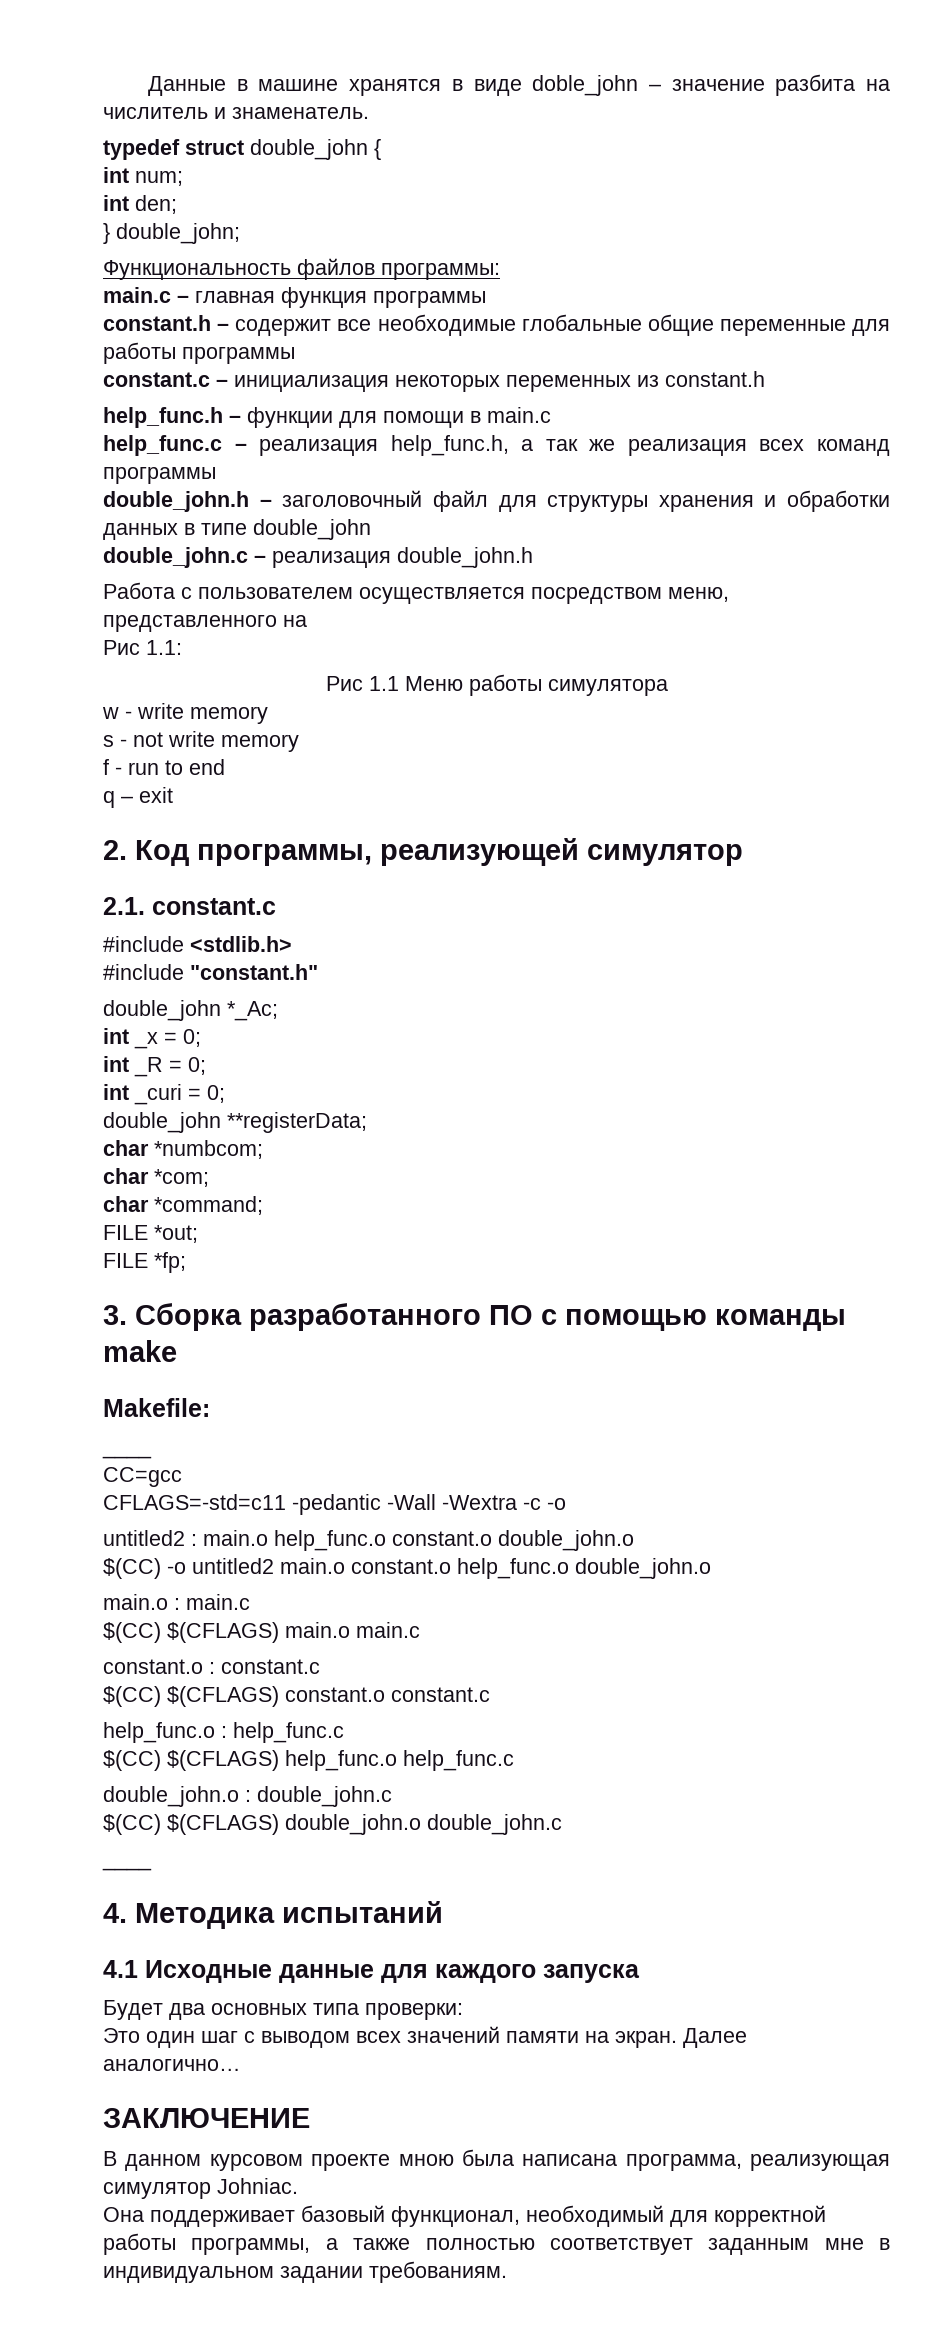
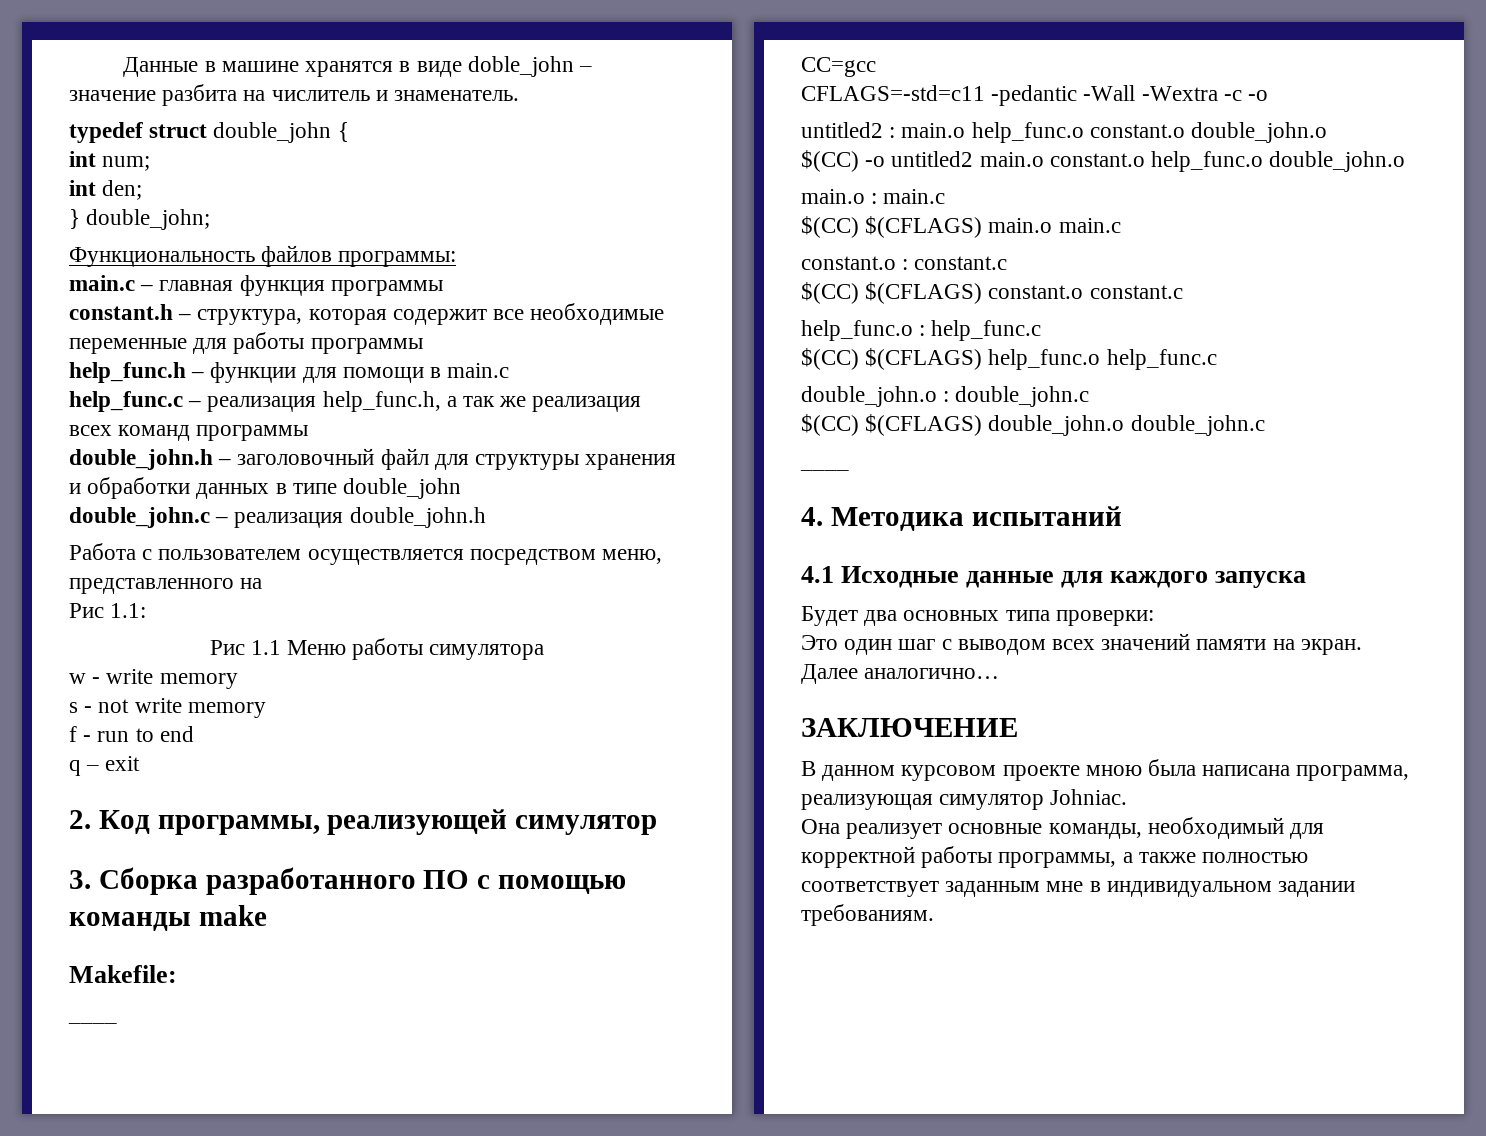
(230, 327) none -> [197,309,387,325] структура, которая
[521,314,714,336] глобальные общие -> (665, 314) none
[103,371,765,392] // constant.c – инициализация некоторых переменных из constant.h -> (423, 346) none
[103,897,276,915] [103,936,292,952] [103,964,318,980] [103,1000,278,1021] [103,1028,201,1049] [103,1056,206,1077] [103,1084,225,1105] [103,1112,367,1133] [103,1140,263,1159] [103,1168,209,1187] [103,1196,263,1215] [103,1225,198,1243] [103,1252,186,1273] // 2.1. constant.c // #include <stdlib.h> // #include "constant.h" // double_john *_Ac; // int _x = 0; // int _R = 0; // int _curi = 0; // double_john **registerData; // char *numbcom; // char *com; // char *command; // FILE *out; // FILE *fp; -> (658, 825) none
[150,2205,520,2227] поддерживает базовый функционал, -> [846,823,1142,839] реализует основные команды,

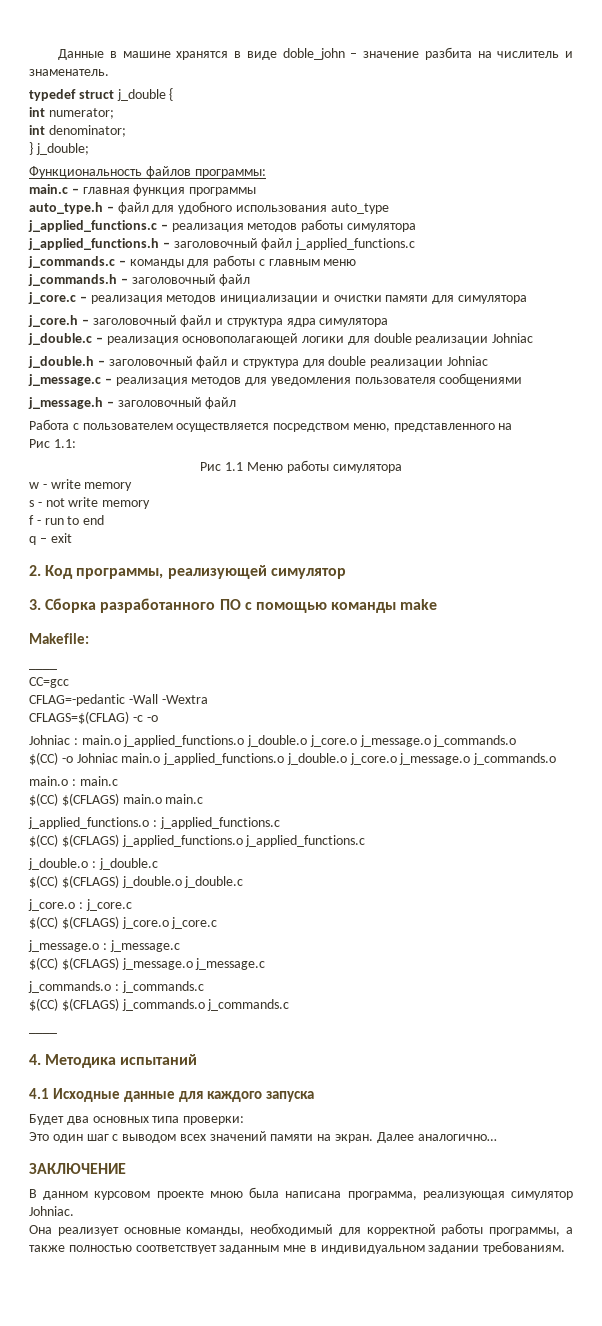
[213,122,332,143] double_john -> [116,89,166,101] j_double
[102,156,151,171] [69,180,143,200] num; // int den; -> [48,108,114,119] [29,125,126,137] numerator; // int denominator;
[86,209,211,230] double_john; -> [35,143,89,155] j_double;
[69,303,665,325] [69,332,423,354] [69,362,510,383] [69,391,642,412] [69,425,309,441] [69,448,677,470] [69,477,462,499] [69,507,486,528] constant.h – структура, которая содержит все необходимые переменные для работы программы // help_func.h – функции для помощи в main.c // help_func.c – реализация help_func.h, а так же реализация всех команд программы // double_john.h – заголовочный файл для структуры хранения и обработки данных в типе double_john // double_john.c – реализация double_john.h -> [29,201,389,214] [28,219,416,232] [28,238,416,250] [28,255,357,268] [28,274,251,286] [28,292,528,304] [28,315,389,327] [28,333,534,345] [28,356,489,368] [28,373,523,386] [28,397,237,409] auto_type.h – файл для удобного использования auto_type // j_applied_functions.c – реализация методов работы симулятора // j_applied_functions.h – заголовочный файл j_applied_functions.c // j_commands.c – команды для работы с главным меню // j_commands.h – заголовочный файл // j_core.c – реализация методов инициализации и очистки памяти для симулятора // j_core.h – заголовочный файл и структура ядра симулятора // j_double.c – реализация основополагающей логики для double реализации Johniac // j_double.h – заголовочный файл и структура для double реализации Johniac // j_message.c – реализация методов для уведомления пользователя сообщениями // j_message.h – заголовочный файл
[801,85,1078,106] CFLAGS=-std=c11 -pedantic -> [29,694,125,706] CFLAG=-pedantic
(1218, 93) none -> [29,711,129,724] // CFLAGS=$(CFLAG)
[801,122,883,138] untitled2 -> [29,735,70,745] Johniac
[971,122,1328,143] [801,150,1406,172] help_func.o constant.o double_john.o // $(CC) -o untitled2 main.o constant.o help_func.o double_john.o -> [123,735,517,747] [29,752,557,765] j_applied_functions.o j_double.o j_core.o j_message.o j_commands.o // $(CC) -o Johniac main.o j_applied_functions.o j_double.o j_core.o j_message.o j_commands.o
[801,256,1008,270] [801,282,1183,304] [801,320,1042,341] [801,348,1217,370] [801,386,1090,407] [801,414,1265,436] constant.o : constant.c // $(CC) $(CFLAGS) constant.o constant.c // help_func.o : help_func.c // $(CC) $(CFLAGS) help_func.o help_func.c // double_john.o : double_john.c // $(CC) $(CFLAGS) double_john.o double_john.c -> [28,817,280,829] [29,834,366,847] [28,858,158,870] [29,875,244,888] [28,899,132,911] [29,916,218,929] [28,940,180,952] [29,957,266,970] [28,981,204,993] [29,998,290,1011] j_applied_functions.o : j_applied_functions.c // $(CC) $(CFLAGS) j_applied_functions.o j_applied_functions.c // j_double.o : j_double.c // $(CC) $(CFLAGS) j_double.o j_double.c // j_core.o : j_core.c // $(CC) $(CFLAGS) j_core.o j_core.c // j_message.o : j_message.c // $(CC) $(CFLAGS) j_message.o j_message.c // j_commands.o : j_commands.c // $(CC) $(CFLAGS) j_commands.o j_commands.c

